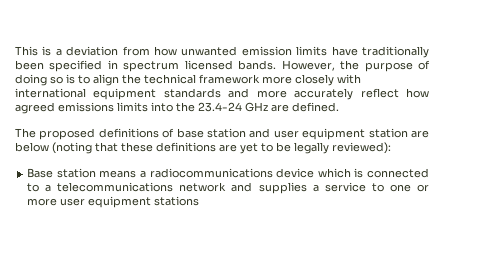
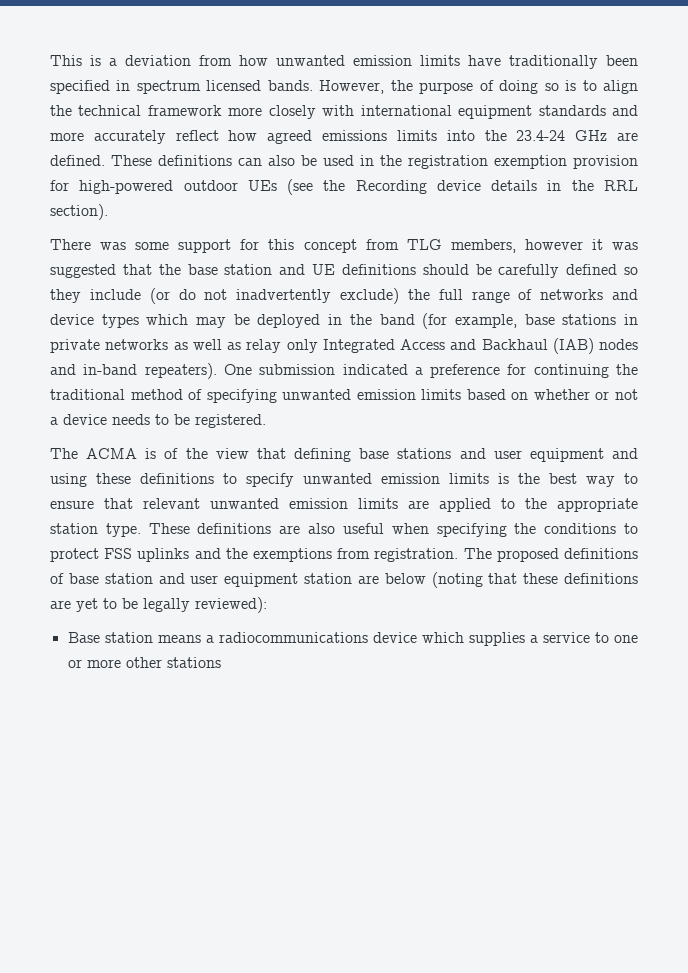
(339, 107) // -> [111,155,638,169] [50,179,638,195] [50,204,108,220] [50,239,638,253] [50,264,638,278] [50,288,638,304] [50,313,638,329] [50,338,638,354] [50,363,638,379] [50,389,638,403] [50,414,266,428] [50,448,638,462] [50,473,638,487] [50,498,638,512] [50,523,638,537] [50,548,459,562] These definitions can also be used in the registration exemption provision for high-powered outdoor UEs (see the Recording device details in the RRL section). // There was some support for this concept from TLG members, however it was suggested that the base station and UE definitions should be carefully defined so they include (or do not inadvertently exclude) the full range of networks and device types which may be deployed in the band (for example, base stations in private networks as well as relay only Integrated Access and Backhaul (IAB) nodes and in-band repeaters). One submission indicated a preference for continuing the traditional method of specifying unwanted emission limits based on whether or not a device needs to be registered. // The ACMA is of the view that defining base stations and user equipment and using these definitions to specify unwanted emission limits is the best way to ensure that relevant unwanted emission limits are applied to the appropriate station type. These definitions are also useful when specifying the conditions to protect FSS uplinks and the exemptions from registration.
[354,168,430,178] [27,182,253,192] is connected to a telecommunications network and -> (464, 637) none
[60,196,152,208] user equipment -> [125,657,162,668] other

